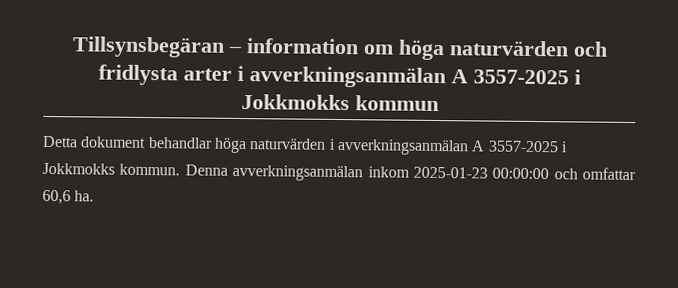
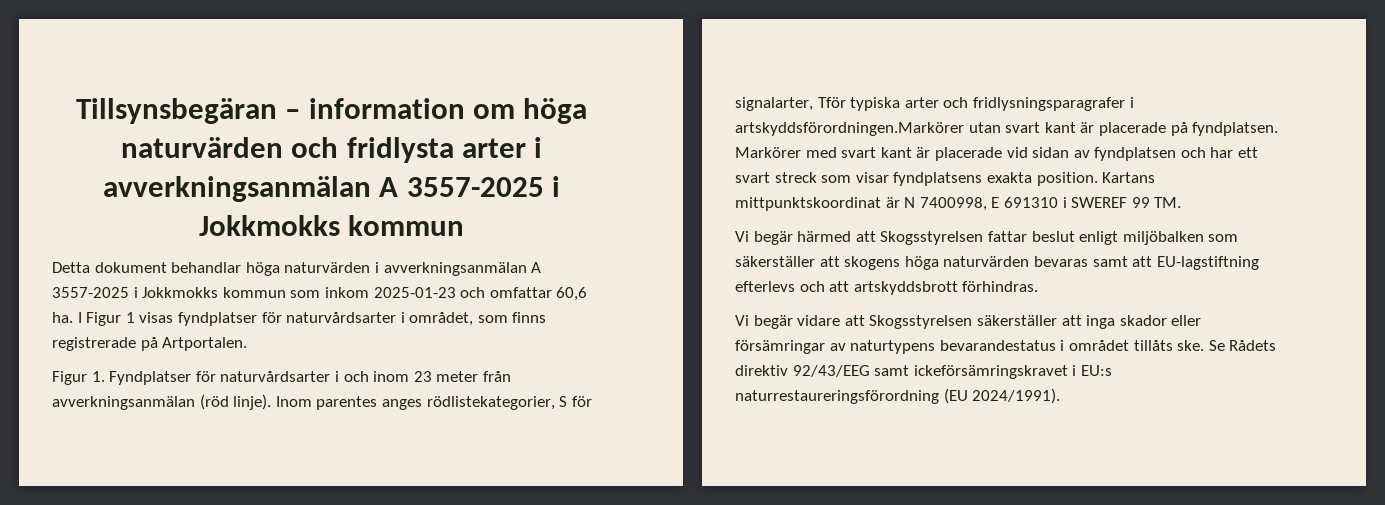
[119,163,364,182] kommun. Denna avverkningsanmälan -> [222,287,321,298] kommun som
[492,167,550,180] 00:00:00 -> (456, 292) none
(95, 196) none -> [77,312,547,326] [52,337,248,351] [52,371,511,385] [52,394,592,410] [735,97,1134,111] [735,122,1279,136] [735,147,1259,161] [735,172,1156,186] [735,197,1182,211] [735,231,1239,245] [735,256,1259,270] [735,281,1039,295] [735,315,1202,329] [735,340,1277,354] [735,365,1112,379] [735,388,1061,404] I Figur 1 visas fyndplatser för naturvårdsarter i området, som finns registrerade på Artportalen. // Figur 1. Fyndplatser för naturvårdsarter i och inom 23 meter från avverkningsanmälan (röd linje). Inom parentes anges rödlistekategorier, S för signalarter, Tför typiska arter och fridlysningsparagrafer i artskyddsförordningen.Markörer utan svart kant är placerade på fyndplatsen. Markörer med svart kant är placerade vid sidan av fyndplatsen och har ett svart streck som visar fyndplatsens exakta position. Kartans mittpunktskoordinat är N 7400998, E 691310 i SWEREF 99 TM. // Vi begär härmed att Skogsstyrelsen fattar beslut enligt miljöbalken som säkerställer att skogens höga naturvärden bevaras samt att EU-lagstiftning efterlevs och att artskyddsbrott förhindras. // Vi begär vidare att Skogsstyrelsen säkerställer att inga skador eller försämringar av naturtypens bevarandestatus i området tillåts ske. Se Rådets direktiv 92/43/EEG samt ickeförsämringskravet i EU:s naturrestaureringsförordning (EU 2024/1991).

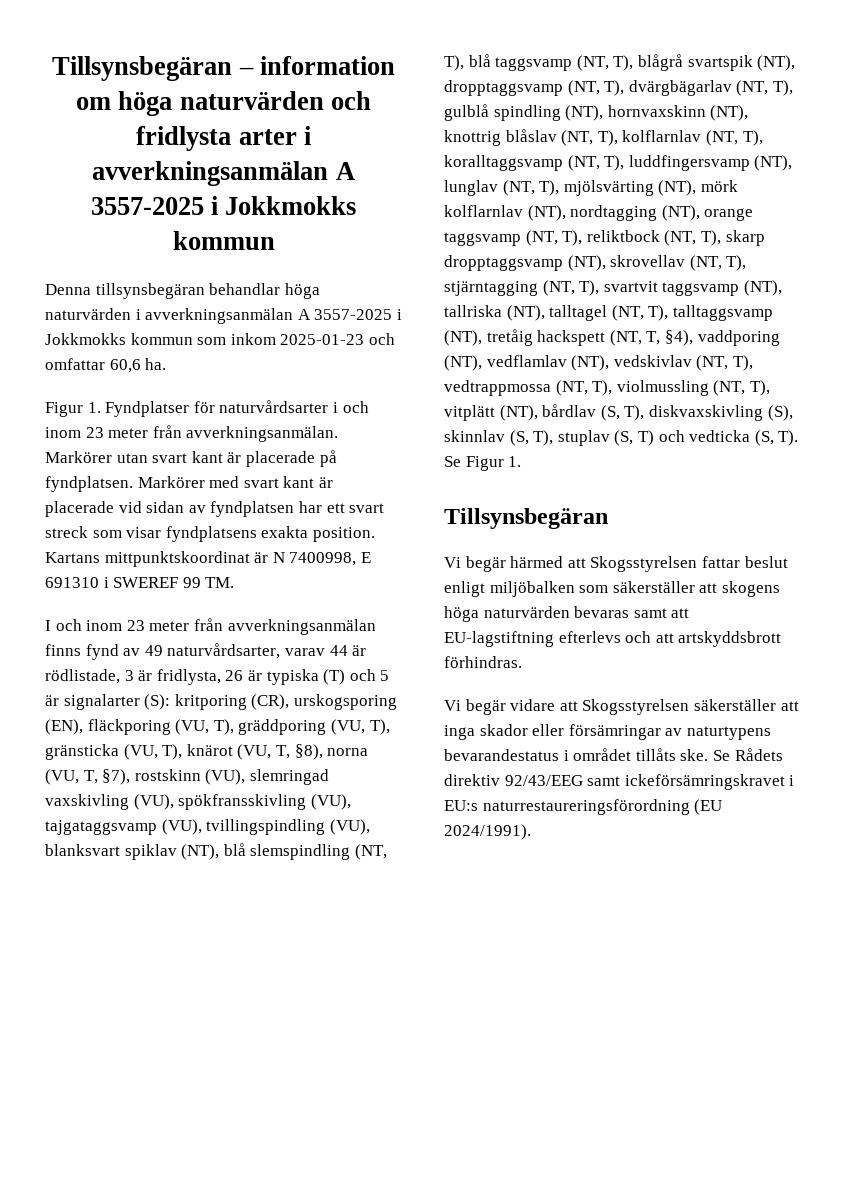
[52,262,167,273] Detta dokument -> [45,283,205,299] Denna tillsynsbegäran
[77,312,547,326] [52,337,248,351] I Figur 1 visas fyndplatser för naturvårdsarter i området, som finns registrerade på Artportalen. -> (167, 364) none
[52,394,592,410] [735,97,1134,111] [735,122,964,136] avverkningsanmälan (röd linje). Inom parentes anges rödlistekategorier, S för signalarter, Tför typiska arter och fridlysningsparagrafer i artskyddsförordningen.Markörer -> [186,426,339,442] [45,451,112,463] avverkningsanmälan. Markörer
[1180,147,1206,158] och -> (295, 509) none
(1182, 202) none -> [45,618,376,635] [45,643,367,660] [45,669,390,685] [45,694,397,710] [45,719,390,735] [45,744,369,760] [45,769,329,785] [45,794,351,810] [45,819,370,835] [45,843,387,860] [444,54,796,71] [444,80,793,96] [444,104,749,121] [444,129,763,146] [444,155,793,171] [444,180,738,196] [444,205,754,221] [444,230,765,246] [444,255,747,271] [444,280,782,296] [444,305,773,321] [444,329,780,346] [444,355,753,371] [444,380,770,396] [444,404,793,421] [444,430,799,446] [444,456,522,471] [444,508,608,529] // I och inom 23 meter från avverkningsanmälan finns fynd av 49 naturvårdsarter, varav 44 är rödlistade, 3 är fridlysta, 26 är typiska (T) och 5 är signalarter (S): kritporing (CR), urskogsporing (EN), fläckporing (VU, T), gräddporing (VU, T), gränsticka (VU, T), knärot (VU, T, §8), norna (VU, T, §7), rostskinn (VU), slemringad vaxskivling (VU), spökfransskivling (VU), tajgataggsvamp (VU), tvillingspindling (VU), blanksvart spiklav (NT), blå slemspindling (NT, T), blå taggsvamp (NT, T), blågrå svartspik (NT), dropptaggsvamp (NT, T), dvärgbägarlav (NT, T), gulblå spindling (NT), hornvaxskinn (NT), knottrig blåslav (NT, T), kolflarnlav (NT, T), koralltaggsvamp (NT, T), luddfingersvamp (NT), lunglav (NT, T), mjölsvärting (NT), mörk kolflarnlav (NT), nordtagging (NT), orange taggsvamp (NT, T), reliktbock (NT, T), skarp dropptaggsvamp (NT), skrovellav (NT, T), stjärntagging (NT, T), svartvit taggsvamp (NT), tallriska (NT), talltagel (NT, T), talltaggsvamp (NT), tretåig hackspett (NT, T, §4), vaddporing (NT), vedflamlav (NT), vedskivlav (NT, T), vedtrappmossa (NT, T), violmussling (NT, T), vitplätt (NT), bårdlav (S, T), diskvaxskivling (S), skinnlav (S, T), stuplav (S, T) och vedticka (S, T). Se Figur 1. // Tillsynsbegäran

